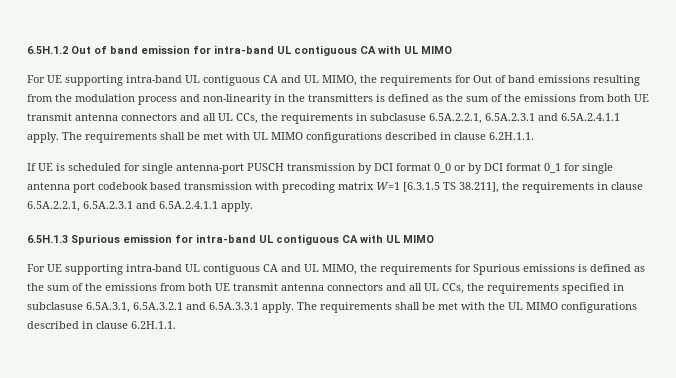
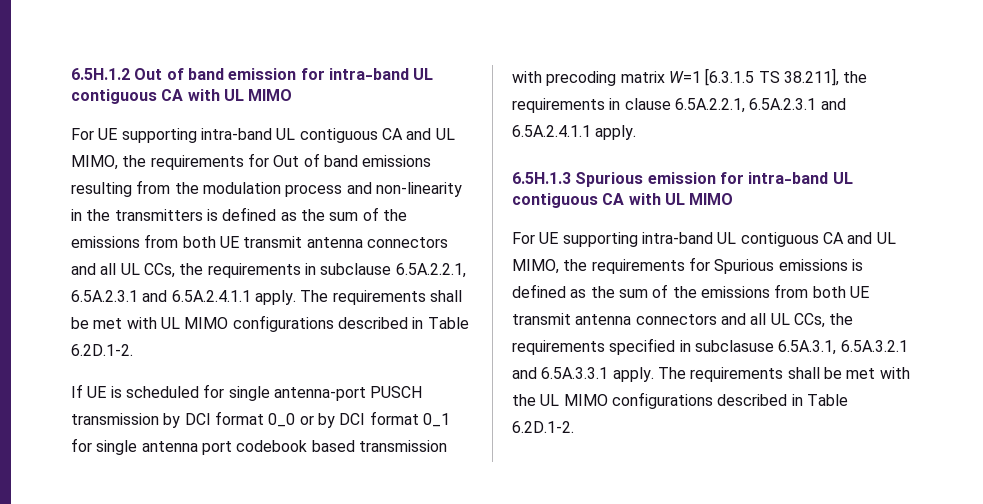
[370,113,426,121] subclasuse -> [320,263,392,275] subclause
[454,132,534,140] clause 6.2H.1.1. -> [427,317,469,329] [71,344,133,356] Table 6.2D.1-2.
[96,321,176,329] clause 6.2H.1.1. -> [806,394,848,406] [512,421,574,433] Table 6.2D.1-2.

